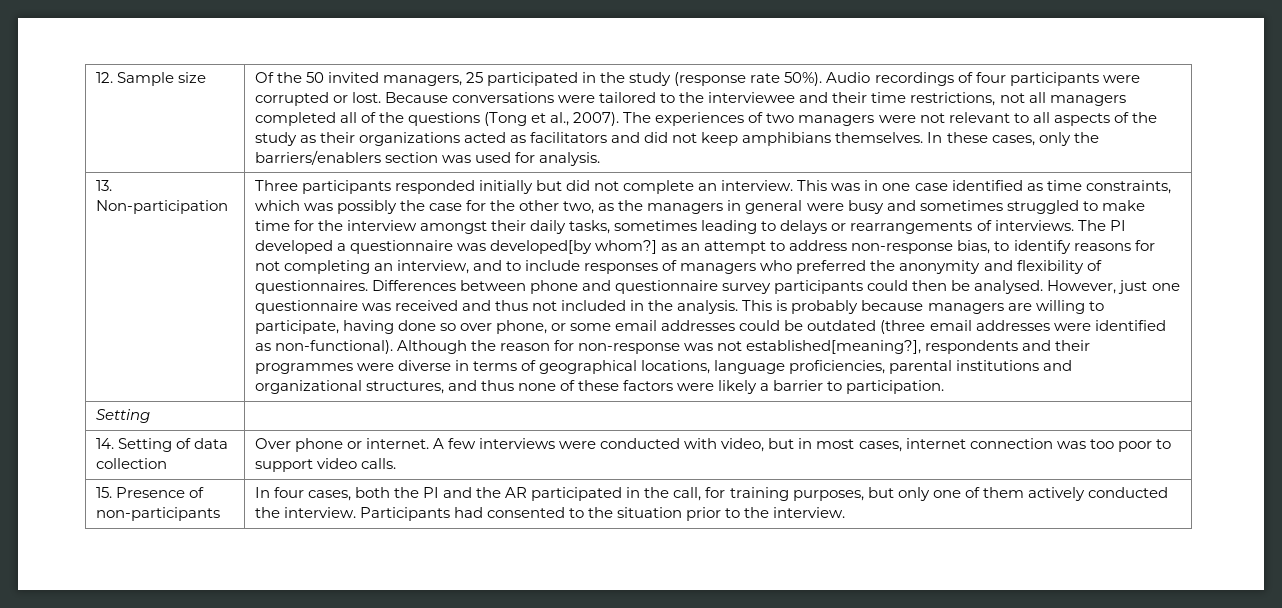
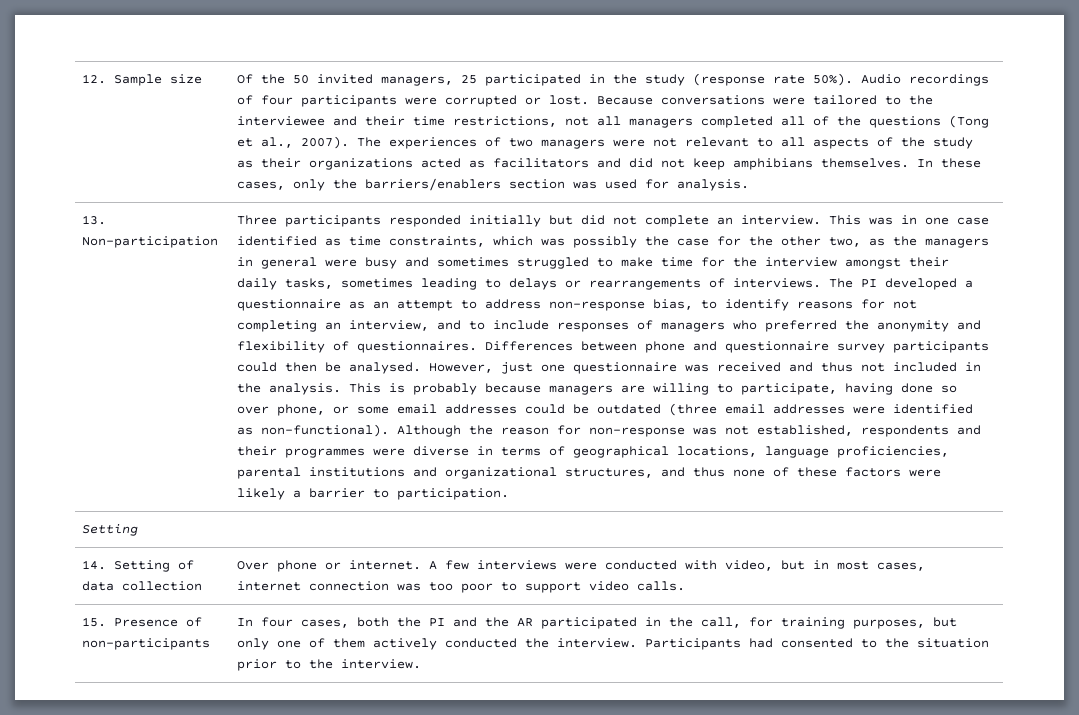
[456,240,658,254] was developed[by whom?] -> (342, 305) none
[746,340,922,354] established[meaning?], -> [757,425,854,436] established,

